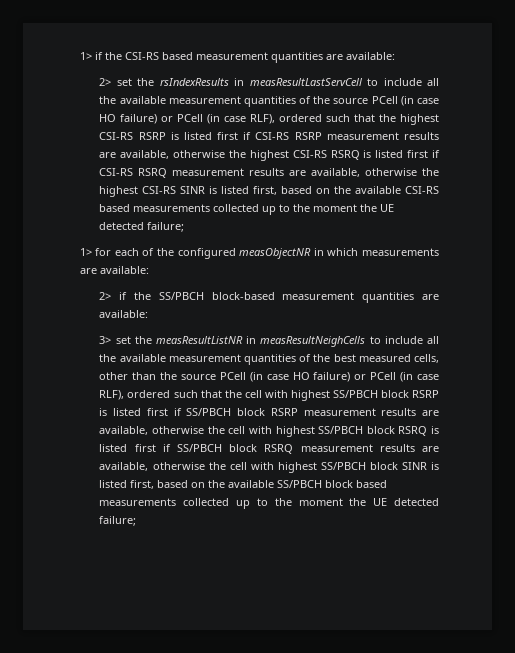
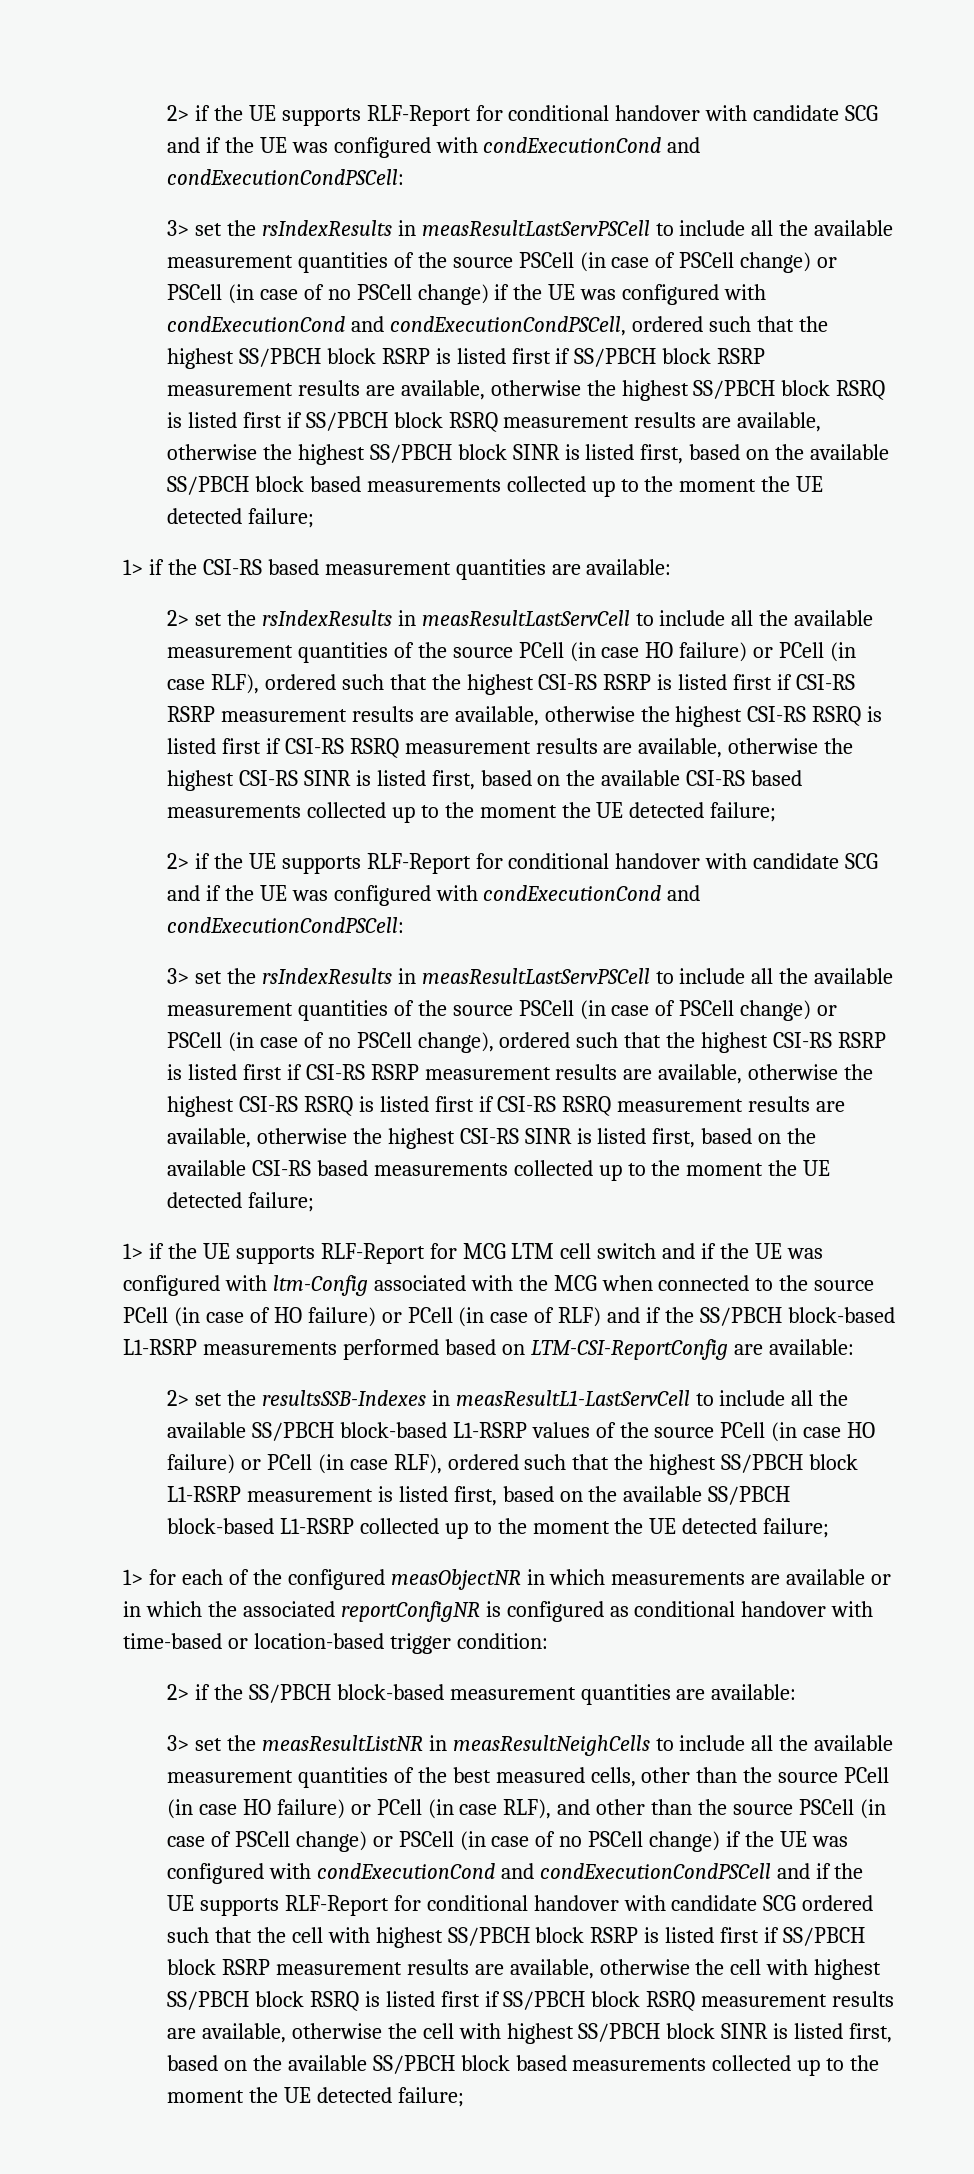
(79, 56) none -> [166,105,879,126] [166,137,701,158] [166,169,404,185] [166,220,894,236] [166,252,838,273] [166,284,767,305] [166,316,828,336] [166,348,766,369] [166,380,886,401] [166,412,822,432] [166,444,890,465] [166,476,824,497] [166,508,314,528] 2> if the UE supports RLF-Report for conditional handover with candidate SCG and if the UE was configured with condExecutionCond and condExecutionCondPSCell: // 3> set the rsIndexResults in measResultLastServPSCell to include all the available measurement quantities of the source PSCell (in case of PSCell change) or PSCell (in case of no PSCell change) if the UE was configured with condExecutionCond and condExecutionCondPSCell, ordered such that the highest SS/PBCH block RSRP is listed first if SS/PBCH block RSRP measurement results are available, otherwise the highest SS/PBCH block RSRQ is listed first if SS/PBCH block RSRQ measurement results are available, otherwise the highest SS/PBCH block SINR is listed first, based on the available SS/PBCH block based measurements collected up to the moment the UE detected failure; //
(185, 227) none -> [166,853,879,874] [166,885,701,906] [166,917,404,933] [166,968,894,984] [166,1000,838,1021] [166,1032,887,1053] [166,1064,874,1084] [166,1096,846,1117] [166,1128,817,1149] [166,1160,831,1181] [166,1192,314,1212] [122,1243,824,1264] [122,1275,875,1296] [122,1307,895,1327] [122,1339,854,1360] [166,1390,849,1406] [166,1422,876,1442] [166,1454,859,1475] [166,1486,791,1506] [166,1518,830,1539] // 2> if the UE supports RLF-Report for conditional handover with candidate SCG and if the UE was configured with condExecutionCond and condExecutionCondPSCell: // 3> set the rsIndexResults in measResultLastServPSCell to include all the available measurement quantities of the source PSCell (in case of PSCell change) or PSCell (in case of no PSCell change), ordered such that the highest CSI-RS RSRP is listed first if CSI-RS RSRP measurement results are available, otherwise the highest CSI-RS RSRQ is listed first if CSI-RS RSRQ measurement results are available, otherwise the highest CSI-RS SINR is listed first, based on the available CSI-RS based measurements collected up to the moment the UE detected failure; // 1> if the UE supports RLF-Report for MCG LTM cell switch and if the UE was configured with ltm-Config associated with the MCG when connected to the source PCell (in case of HO failure) or PCell (in case of RLF) and if the SS/PBCH block-based L1-RSRP measurements performed based on LTM-CSI-ReportConfig are available: // 2> set the resultsSSB-Indexes in measResultL1-LastServCell to include all the available SS/PBCH block-based L1-RSRP values of the source PCell (in case HO failure) or PCell (in case RLF), ordered such that the highest SS/PBCH block L1-RSRP measurement is listed first, based on the available SS/PBCH block-based L1-RSRP collected up to the moment the UE detected failure;
[99,266,149,274] available: -> [786,1569,892,1585] [122,1601,874,1622] [122,1633,548,1654] available or in which the associated reportConfigNR is configured as conditional handover with time-based or location-based trigger condition:
(125, 395) none -> [557,1799,886,1819] [166,1831,848,1852] [166,1863,864,1884] [166,1895,797,1916] and other than the source PSCell (in case of PSCell change) or PSCell (in case of no PSCell change) if the UE was configured with condExecutionCond and condExecutionCondPSCell and if the UE supports RLF-Report for conditional handover with candidate SCG

